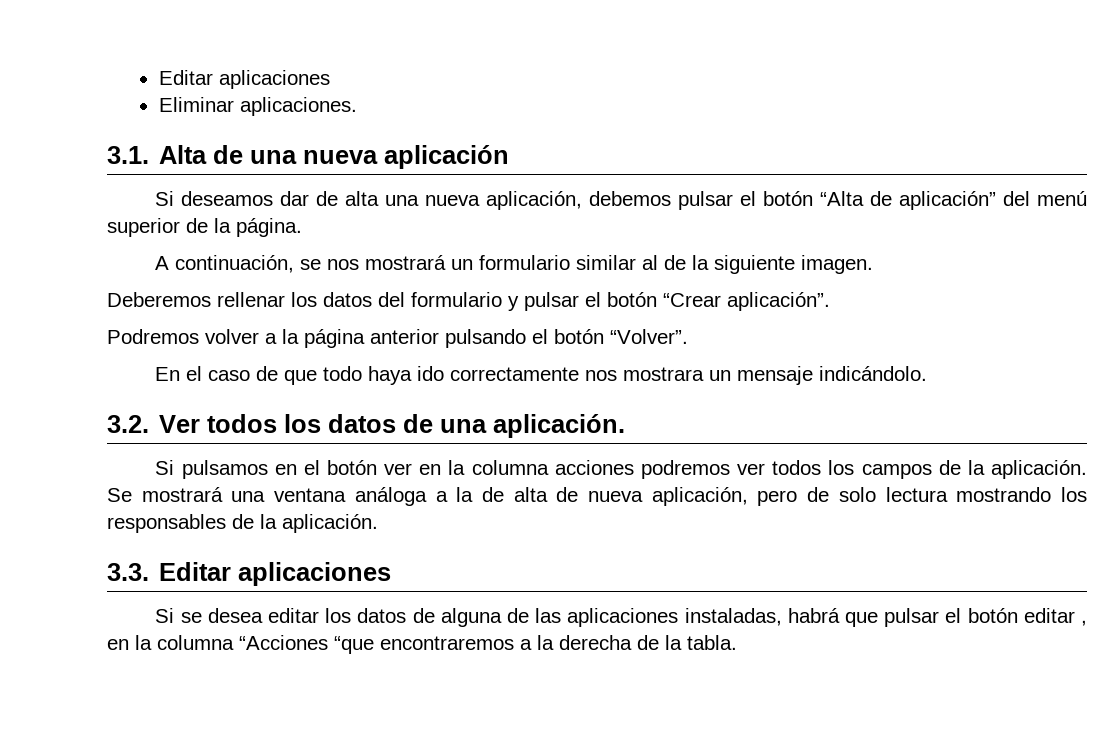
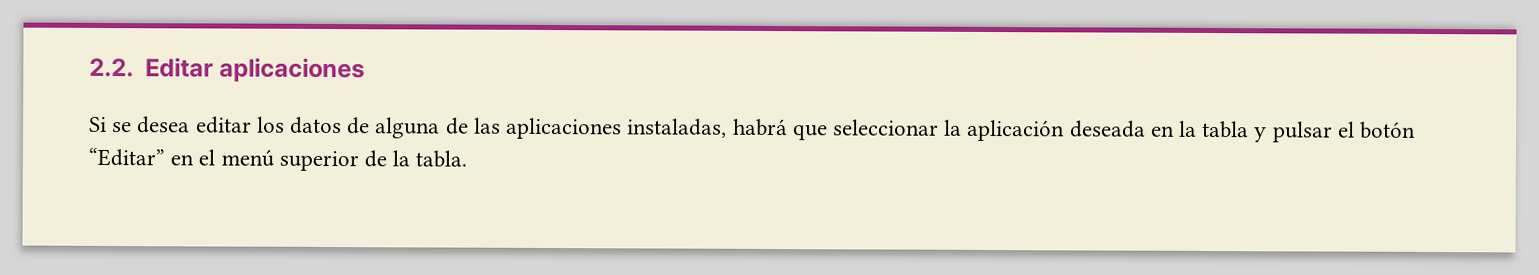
[158,70,330,89] [158,97,357,116] [107,145,510,169] [155,191,1087,210] [107,218,302,237] [155,255,874,274] [107,292,830,311] [107,329,688,348] [155,366,928,385] [107,414,626,438] [155,460,1087,479] [107,487,1088,506] [107,514,378,533] [107,563,149,581] Editar aplicaciones // Eliminar aplicaciones. // 3.1. Alta de una nueva aplicación // Si deseamos dar de alta una nueva aplicación, debemos pulsar el botón “Alta de aplicación” del menú superior de la página. // A continuación, se nos mostrará un formulario similar al de la siguiente imagen. // Deberemos rellenar los datos del formulario y pulsar el botón “Crear aplicación”. // Podremos volver a la página anterior pulsando el botón “Volver”. // En el caso de que todo haya ido correctamente nos mostrara un mensaje indicándolo. // 3.2. Ver todos los datos de una aplicación. // Si pulsamos en el botón ver en la columna acciones podremos ver todos los campos de la aplicación. Se mostrará una ventana análoga a la de alta de nueva aplicación, pero de solo lectura mostrando los responsables de la aplicación. // 3.3. -> [89,57,134,78] 2.2.
[884,608,1087,627] [107,635,632,654] pulsar el botón editar , en la columna “Acciones “que encontraremos a la derecha -> [832,119,1417,143] [88,147,359,172] seleccionar la aplicación deseada en la tabla y pulsar el botón “Editar” en el menú superior

